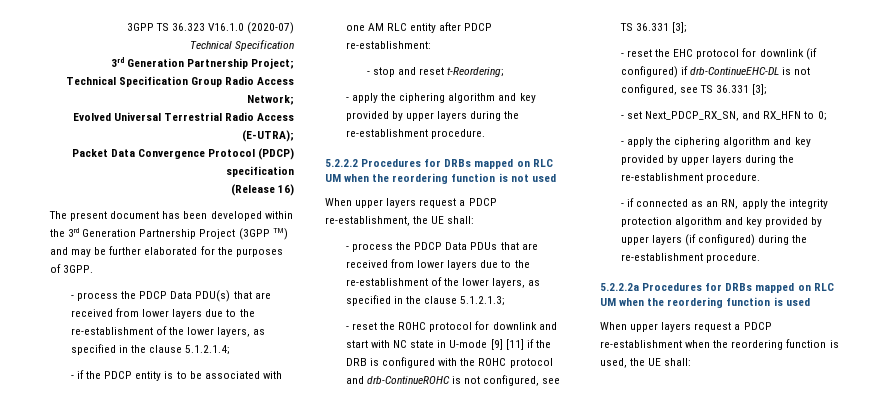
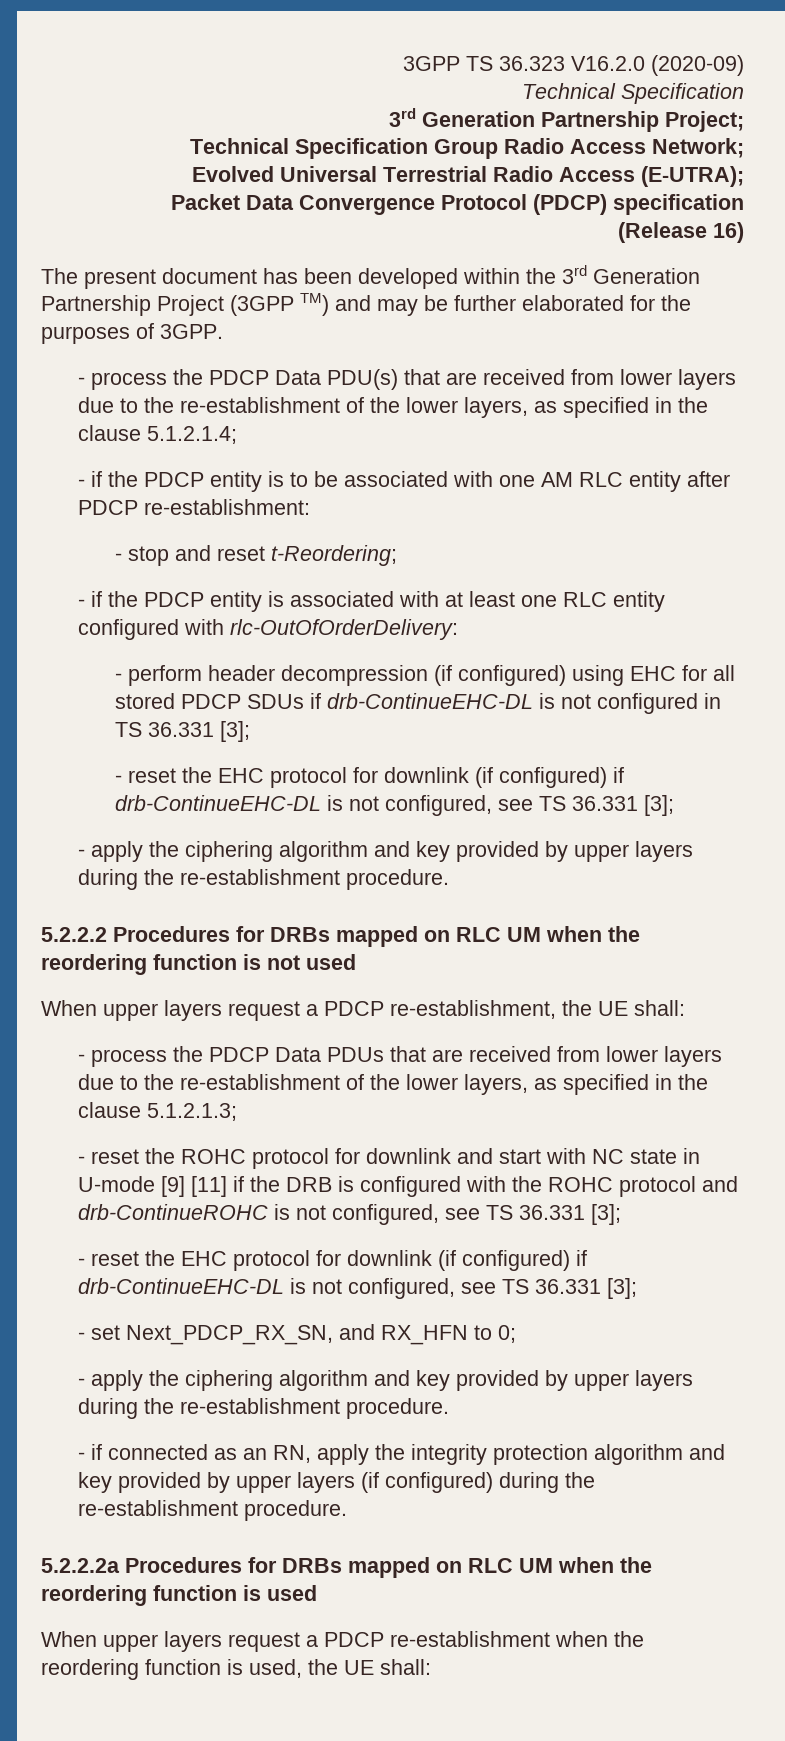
[207,22,294,34] V16.1.0 (2020-07) -> [571,55,744,76] V16.2.0 (2020-09)
(505, 72) none -> [78,591,666,612] [78,619,459,640] [115,665,736,686] [115,693,722,714] [115,721,251,742] [115,767,625,788] [115,795,675,816] // - if the PDCP entity is associated with at least one RLC entity configured with rlc-OutOfOrderDelivery: // - perform header decompression (if configured) using EHC for all stored PDCP SDUs if drb-ContinueEHC-DL is not configured in TS 36.331 [3]; // - reset the EHC protocol for downlink (if configured) if drb-ContinueEHC-DL is not configured, see TS 36.331 [3];

